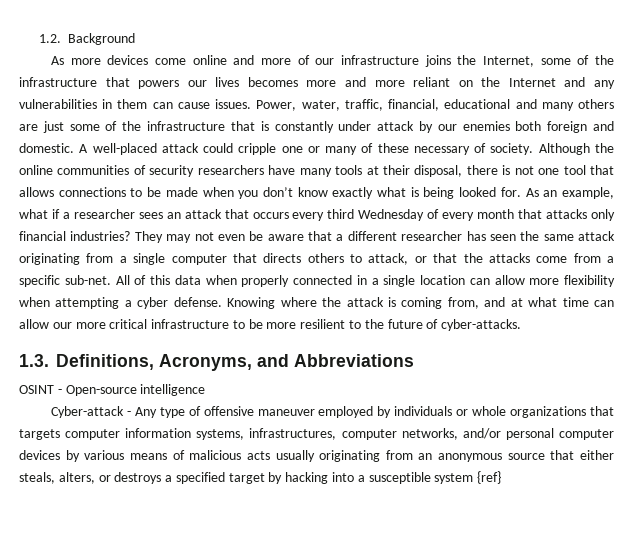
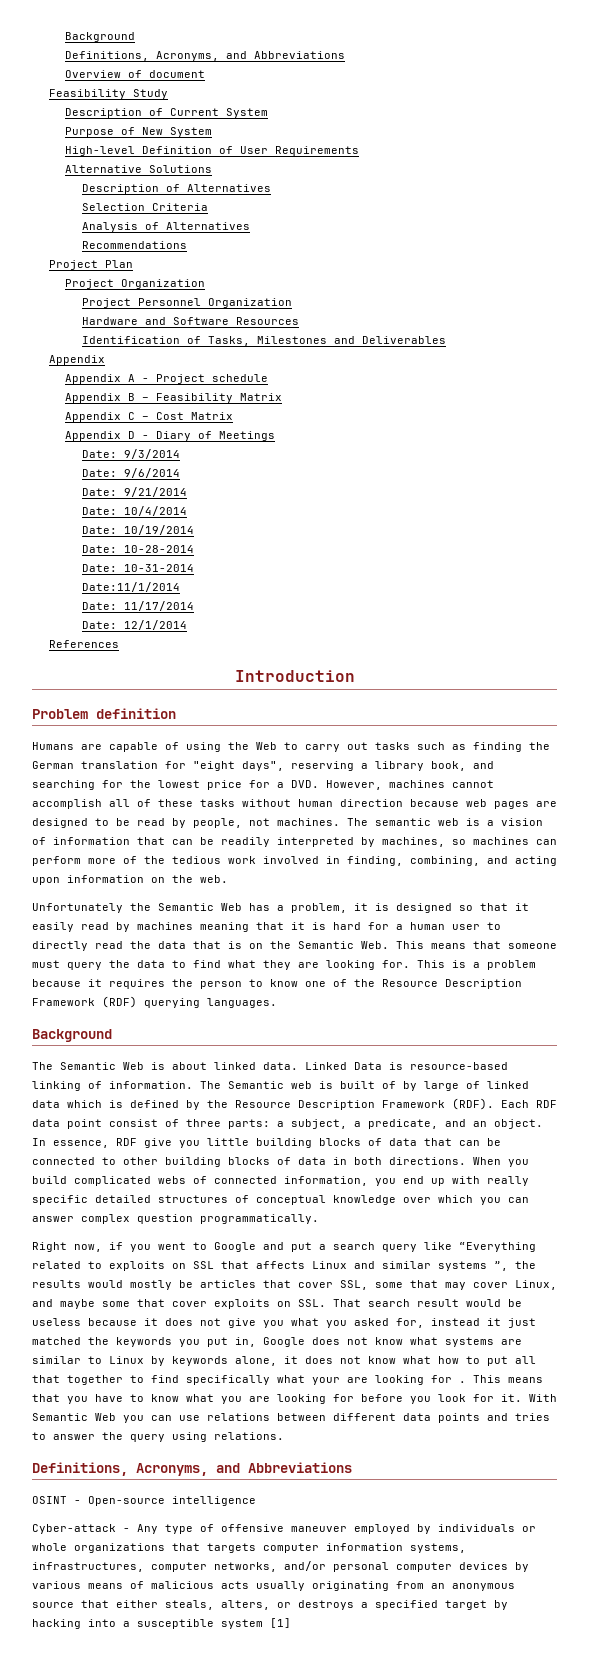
[38,33,135,45] [50,55,614,67] [19,77,615,89] [19,99,614,111] [19,121,614,133] [19,143,614,155] [19,165,614,177] [19,187,614,199] [19,209,615,221] [19,231,615,243] [19,253,614,265] [19,275,615,287] [19,297,614,309] [19,319,522,331] [19,354,49,367] 1.2. Background // As more devices come online and more of our infrastructure joins the Internet, some of the infrastructure that powers our lives becomes more and more reliant on the Internet and any vulnerabilities in them can cause issues. Power, water, traffic, financial, educational and many others are just some of the infrastructure that is constantly under attack by our enemies both foreign and domestic. A well-placed attack could cripple one or many of these necessary of society. Although the online communities of security researchers have many tools at their disposal, there is not one tool that allows connections to be made when you don’t know exactly what is being looked for. As an example, what if a researcher sees an attack that occurs every third Wednesday of every month that attacks only financial industries? They may not even be aware that a different researcher has seen the same attack originating from a single computer that directs others to attack, or that the attacks come from a specific sub-net. All of this data when properly connected in a single location can allow more flexibility when attempting a cyber defense. Knowing where the attack is coming from, and at what time can allow our more critical infrastructure to be more resilient to the future of cyber-attacks. // 1.3. -> [65,32,136,42] [65,51,346,61] [65,70,206,78] [48,89,168,99] [65,108,269,118] [65,127,213,137] [65,146,360,156] [65,165,213,173] [81,184,271,194] [81,203,208,211] [81,222,250,232] [81,241,187,249] [48,260,133,270] [65,279,206,289] [81,298,292,308] [81,317,299,325] [81,336,446,346] [48,355,105,365] [65,374,269,384] [65,393,283,403] [65,412,234,422] [65,431,276,441] [81,449,180,459] [81,468,180,478] [81,487,187,497] [81,506,187,516] [81,525,194,535] [81,545,194,553] [81,564,194,572] [81,582,180,592] [81,601,194,611] [81,620,187,630] [48,640,119,648] [234,670,355,682] [32,708,176,719] [32,742,550,752] [32,761,494,771] [32,780,494,790] [32,799,557,809] [32,818,543,828] [32,837,557,847] [32,856,557,866] [32,875,228,885] [32,903,529,913] [32,922,501,932] [32,941,557,951] [32,960,536,970] [32,979,522,989] [32,996,277,1008] [32,1029,112,1042] [32,1062,508,1070] [32,1081,529,1091] [32,1098,557,1110] [32,1119,543,1129] [32,1138,501,1148] [32,1157,529,1167] [32,1176,529,1186] [32,1195,529,1205] [32,1214,319,1224] [32,1242,536,1252] [32,1261,536,1271] [32,1280,557,1290] [32,1299,522,1309] [32,1318,536,1328] [32,1337,522,1347] [32,1356,536,1366] [32,1375,543,1385] [32,1394,557,1404] [32,1413,550,1423] [32,1432,284,1442] Background // Definitions, Acronyms, and Abbreviations // Overview of document // Feasibility Study // Description of Current System // Purpose of New System // High-level Definition of User Requirements // Alternative Solutions // Description of Alternatives // Selection Criteria // Analysis of Alternatives // Recommendations // Project Plan // Project Organization // Project Personnel Organization // Hardware and Software Resources // Identification of Tasks, Milestones and Deliverables // Appendix // Appendix A - Project schedule // Appendix B – Feasibility Matrix // Appendix C – Cost Matrix // Appendix D - Diary of Meetings // Date: 9/3/2014 // Date: 9/6/2014 // Date: 9/21/2014 // Date: 10/4/2014 // Date: 10/19/2014 // Date: 10-28-2014 // Date: 10-31-2014 // Date:11/1/2014 // Date: 11/17/2014 // Date: 12/1/2014 // References // Introduction // Problem definition // Humans are capable of using the Web to carry out tasks such as finding the German translation for "eight days", reserving a library book, and searching for the lowest price for a DVD. However, machines cannot accomplish all of these tasks without human direction because web pages are designed to be read by people, not machines. The semantic web is a vision of information that can be readily interpreted by machines, so machines can perform more of the tedious work involved in finding, combining, and acting upon information on the web. // Unfortunately the Semantic Web has a problem, it is designed so that it easily read by machines meaning that it is hard for a human user to directly read the data that is on the Semantic Web. This means that someone must query the data to find what they are looking for. This is a problem because it requires the person to know one of the Resource Description Framework (RDF) querying languages. // Background // The Semantic Web is about linked data. Linked Data is resource-based linking of information. The Semantic web is built of by large of linked data which is defined by the Resource Description Framework (RDF). Each RDF data point consist of three parts: a subject, a predicate, and an object. In essence, RDF give you little building blocks of data that can be connected to other building blocks of data in both directions. When you build complicated webs of connected information, you end up with really specific detailed structures of conceptual knowledge over which you can answer complex question programmatically. // Right now, if you went to Google and put a search query like “Everything related to exploits on SSL that affects Linux and similar systems ”, the results would mostly be articles that cover SSL, some that may cover Linux, and maybe some that cover exploits on SSL. That search result would be useless because it does not give you what you asked for, instead it just matched the keywords you put in, Google does not know what systems are similar to Linux by keywords alone, it does not know what how to put all that together to find specifically what your are looking for . This means that you have to know what you are looking for before you look for it. With Semantic Web you can use relations between different data points and tries to answer the query using relations. //
[477,471,502,484] {ref} -> [270,1618,291,1628] [1]

